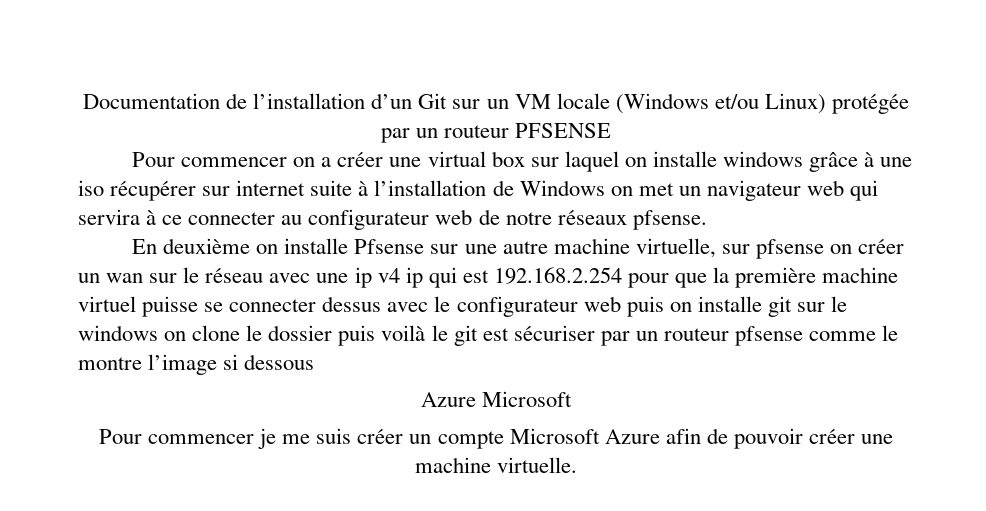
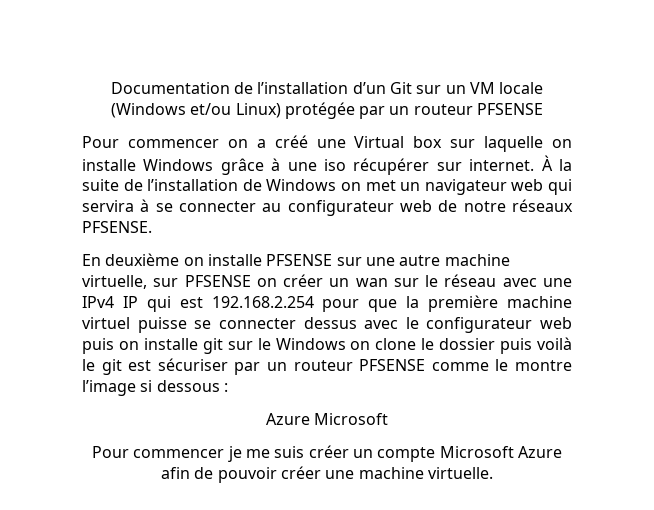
[337,151,486,167] créer une virtual -> [274,135,405,148] créé une Virtual
[564,151,803,172] laquel on installe windows -> [484,136,572,152] [82,159,214,171] laquelle on installe Windows
[236,180,369,196] internet suite à -> [469,155,572,171] [82,179,143,191] internet. À la suite de
[162,215,183,225] ce -> [155,203,173,212] se
[632,210,707,230] pfsense. -> [82,221,152,233] PFSENSE.
[354,239,425,254] Pfsense -> [266,254,333,266] PFSENSE
[755,239,824,259] pfsense -> [184,275,251,287] PFSENSE
[354,267,423,288] ip v4 ip -> [82,296,138,308] IPv4 IP
[78,325,158,341] windows -> [275,338,346,350] Windows
[735,326,804,346] pfsense -> [359,359,426,371] PFSENSE
(315, 362) none -> [223,383,228,392] :

